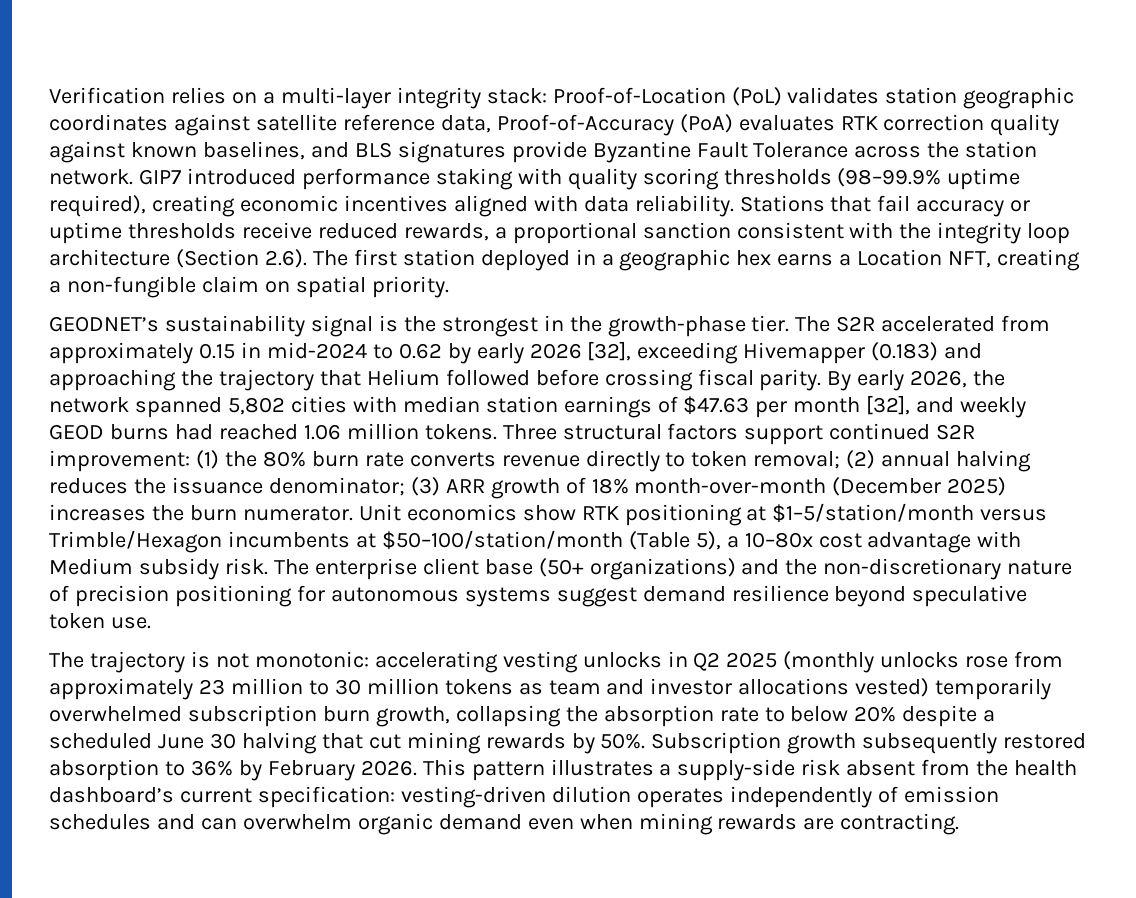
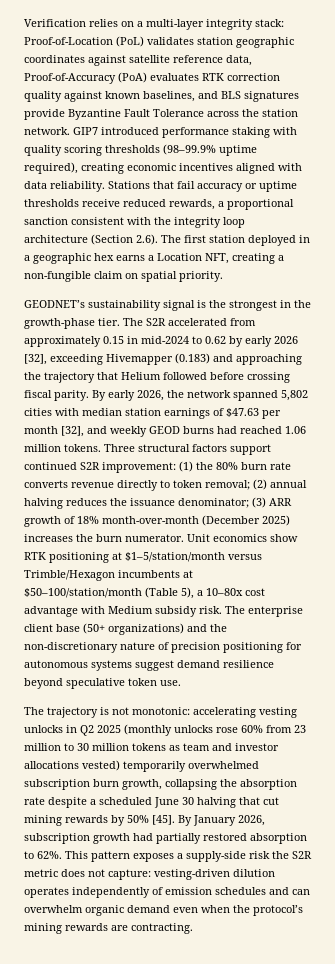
[1014,651,1064,668] [49,678,193,700] from approximately -> [241,725,292,733] 60% from
[764,706,897,722] to below 20% -> (45, 801) none
[600,732,1087,754] [49,759,417,781] 50%. Subscription growth subsequently restored absorption to 36% by February 2026. -> [127,815,265,826] [24,833,307,844] [24,851,62,859] 50% [45]. By January 2026, subscription growth had partially restored absorption to 62%.
[550,759,654,776] illustrates -> [133,853,174,862] exposes
[846,759,1078,776] [49,786,395,808] absent from the health dashboard’s current specification: -> [272,851,312,859] [24,869,151,880] the S2R metric does not capture:
(633, 822) none -> [233,905,303,916] the protocol’s

